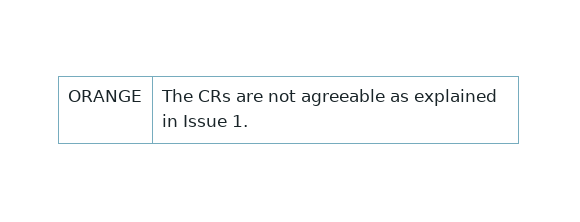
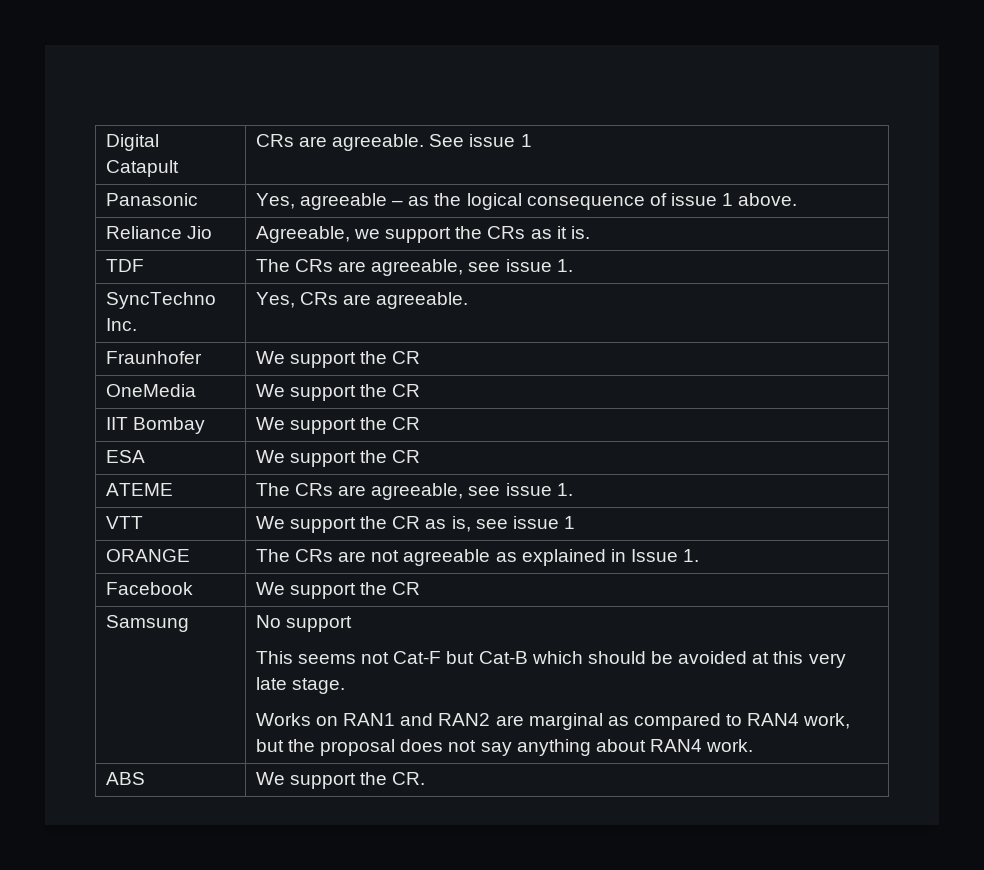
(67, 96) none -> [105,134,159,151] [105,160,179,177] [255,134,532,151] [105,193,198,206] [255,193,798,210] [105,226,213,239] [255,226,590,243] [105,259,144,272] [255,259,573,276] [105,292,216,309] [105,318,137,331] [255,292,469,309] [105,351,202,364] [255,351,421,368] [105,384,196,397] [255,384,421,401] [105,417,206,434] [255,417,421,434] [105,450,145,463] [255,450,421,467] [105,483,173,496] [255,483,573,500] [105,516,143,529] [255,516,576,533] Digital Catapult | CRs are agreeable. See issue 1 // Panasonic | Yes, agreeable – as the logical consequence of issue 1 above. // Reliance Jio | Agreeable, we support the CRs as it is. // TDF | The CRs are agreeable, see issue 1. // SyncTechno Inc. | Yes, CRs are agreeable. // Fraunhofer | We support the CR // OneMedia | We support the CR // IIT Bombay | We support the CR // ESA | We support the CR // ATEME | The CRs are agreeable, see issue 1. // VTT | We support the CR as is, see issue 1 //
(248, 121) none -> [105,582,193,595] [255,582,421,599] [105,615,189,632] [255,615,353,632] [255,651,846,668] [255,677,346,694] [255,713,851,730] [255,739,754,756] [105,772,145,785] [255,772,426,789] // Facebook | We support the CR // Samsung | No support // This seems not Cat-F but Cat-B which should be avoided at this very late stage. // Works on RAN1 and RAN2 are marginal as compared to RAN4 work, but the proposal does not say anything about RAN4 work. // ABS | We support the CR.

